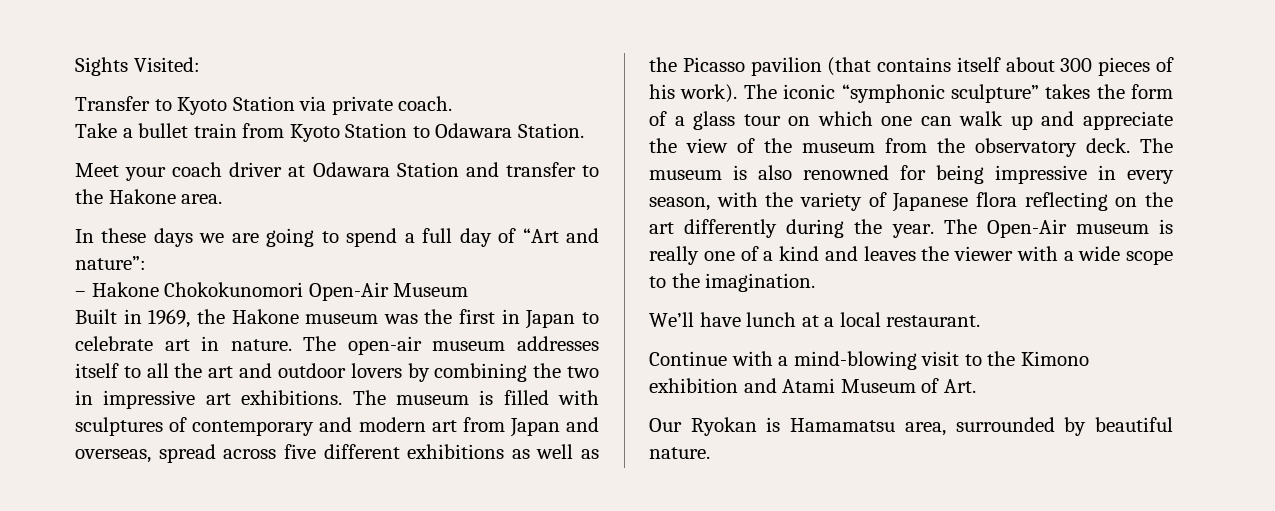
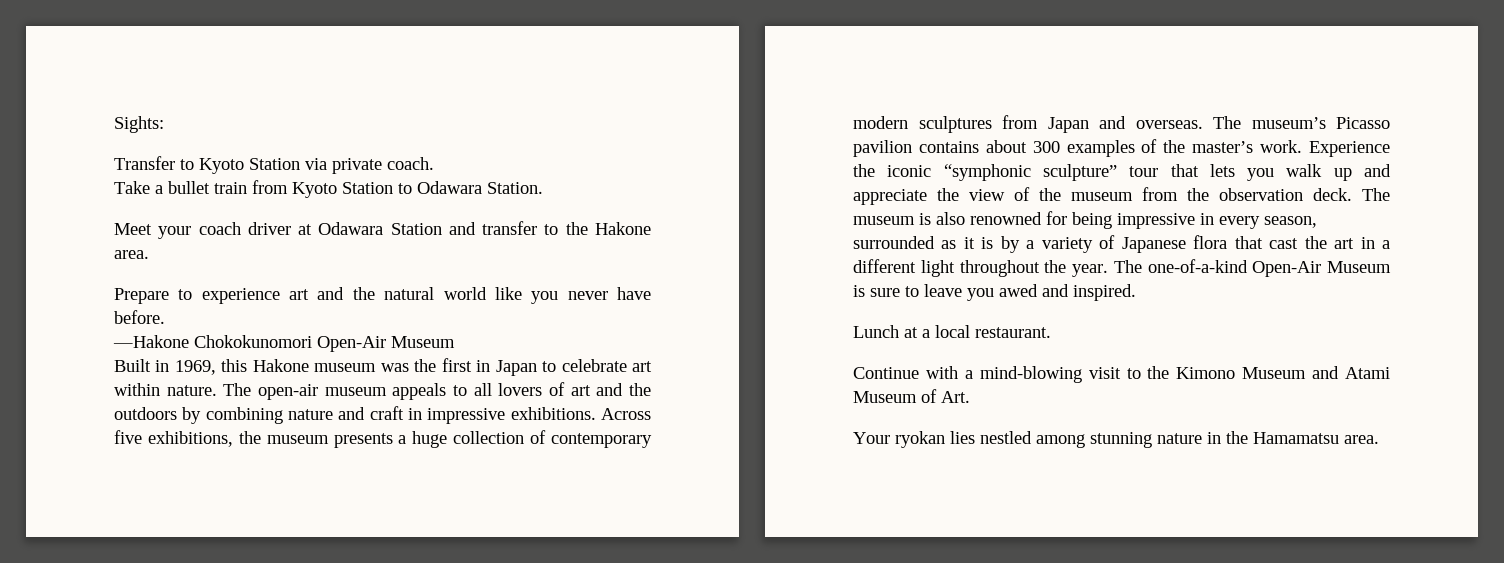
[75,57,200,76] Sights Visited: -> [114,116,164,133] Sights:
[75,228,599,247] [75,256,146,270] [75,282,159,297] In these days we are going to spend a full day of “Art and nature”: // – Hakone -> [114,287,652,304] [114,310,165,324] [113,335,189,348] Prepare to experience art and the natural world like you never have before. // —Hakone
[196,309,225,324] the -> [221,359,248,372] this
[201,336,220,351] in -> [114,383,160,396] within
[517,336,599,351] [75,363,599,382] [75,390,599,409] [75,417,599,437] [75,444,599,463] [649,57,1174,76] [649,84,1173,103] [649,111,952,130] addresses itself to all the art and outdoor lovers by combining the two in impressive art exhibitions. The museum is filled with sculptures of contemporary and modern art from Japan and overseas, spread across five different exhibitions as well as the Picasso pavilion (that contains itself about 300 pieces of his work). The iconic “symphonic sculpture” takes the form of a glass tour on which one can -> [392,382,652,400] [114,406,651,424] [114,430,653,448] [853,115,1390,133] [853,139,1390,157] [853,164,1275,181] appeals to all lovers of art and the outdoors by combining nature and craft in impressive exhibitions. Across five exhibitions, the museum presents a huge collection of contemporary modern sculptures from Japan and overseas. The museum’s Picasso pavilion contains about 300 examples of the master’s work. Experience the iconic “symphonic sculpture” tour that lets you
[975,138,1077,157] observatory -> [1219,188,1303,201] observation
[716,192,1173,212] [649,219,1173,238] [649,246,1173,265] [649,273,816,292] [649,312,797,327] with the variety of Japanese flora reflecting on the art differently during the year. The Open-Air museum is really one of a kind and leaves the viewer with a wide scope to the imagination. // We’ll have lunch -> [853,235,1390,253] [853,259,1391,277] [853,284,1136,301] [853,325,899,338] surrounded as it is by a variety of Japanese flora that cast the art in a different light throughout the year. The one-of-a-kind Open-Air Museum is sure to leave you awed and inspired. // Lunch
[649,378,738,393] exhibition -> [1242,367,1307,379] Museum
[649,417,1173,436] [649,447,710,459] Our Ryokan is Hamamatsu area, surrounded by beautiful nature. -> [853,431,1379,448] Your ryokan lies nestled among stunning nature in the Hamamatsu area.

